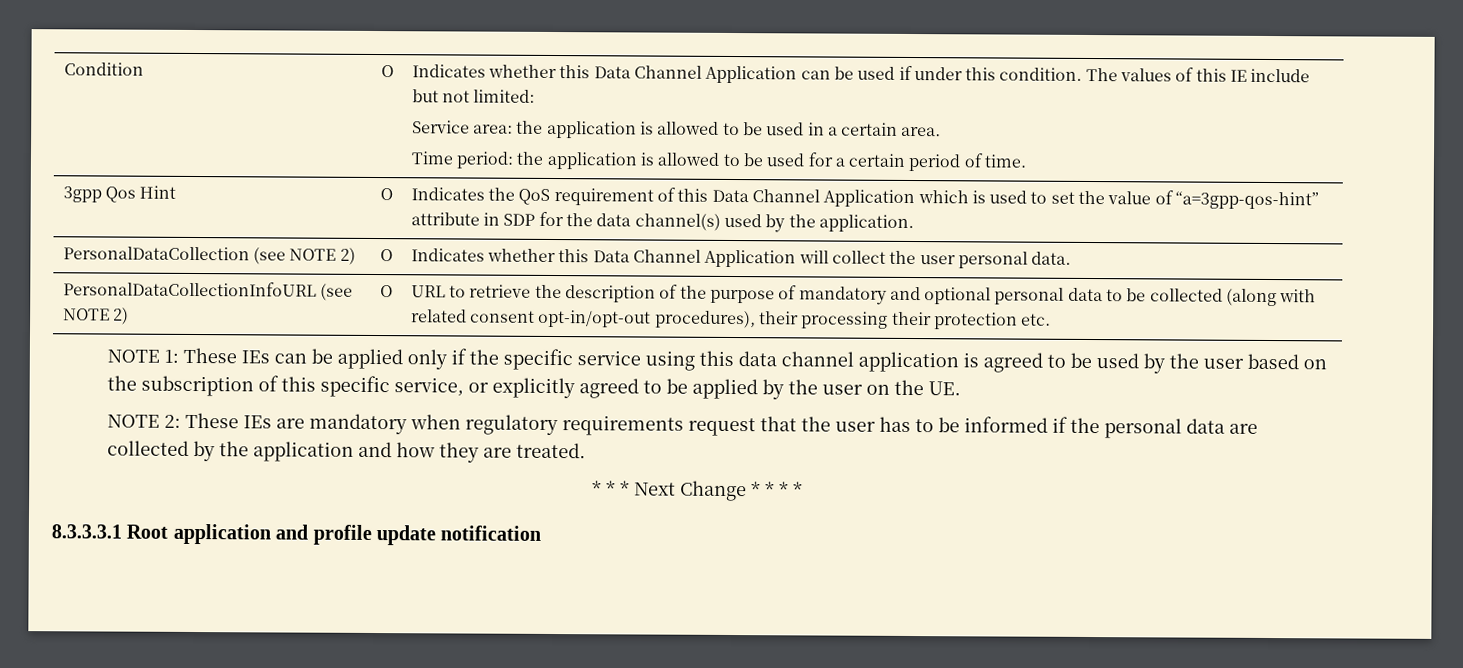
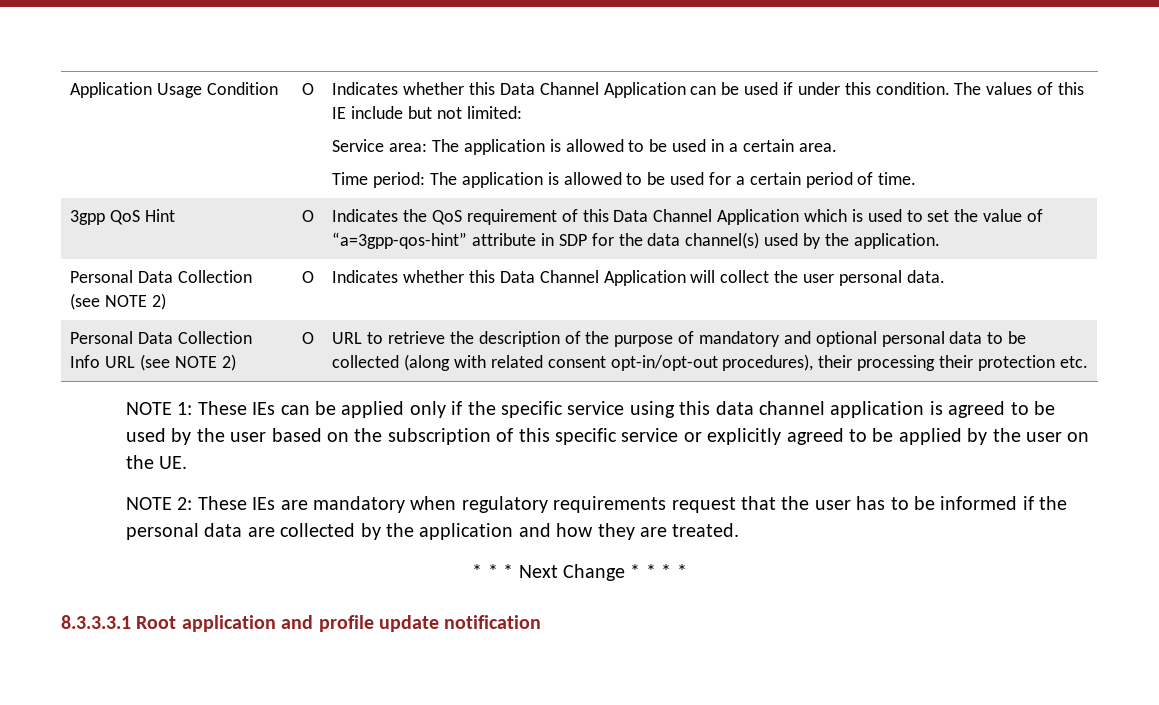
(63, 69) none -> [70,82,203,98] Application Usage
[516,120,544,134] the -> [431,139,459,152] The
[516,151,545,165] the -> [429,172,457,185] The
[104,186,136,203] Qos -> [110,210,141,225] QoS
[62,246,250,261] PersonalDataCollection -> [70,270,252,283] Personal Data Collection
[62,281,317,297] PersonalDataCollectionInfoURL -> [70,331,252,344] [70,355,136,368] Personal Data Collection Info URL
[393,377,464,397] service, -> [621,428,679,442] service

